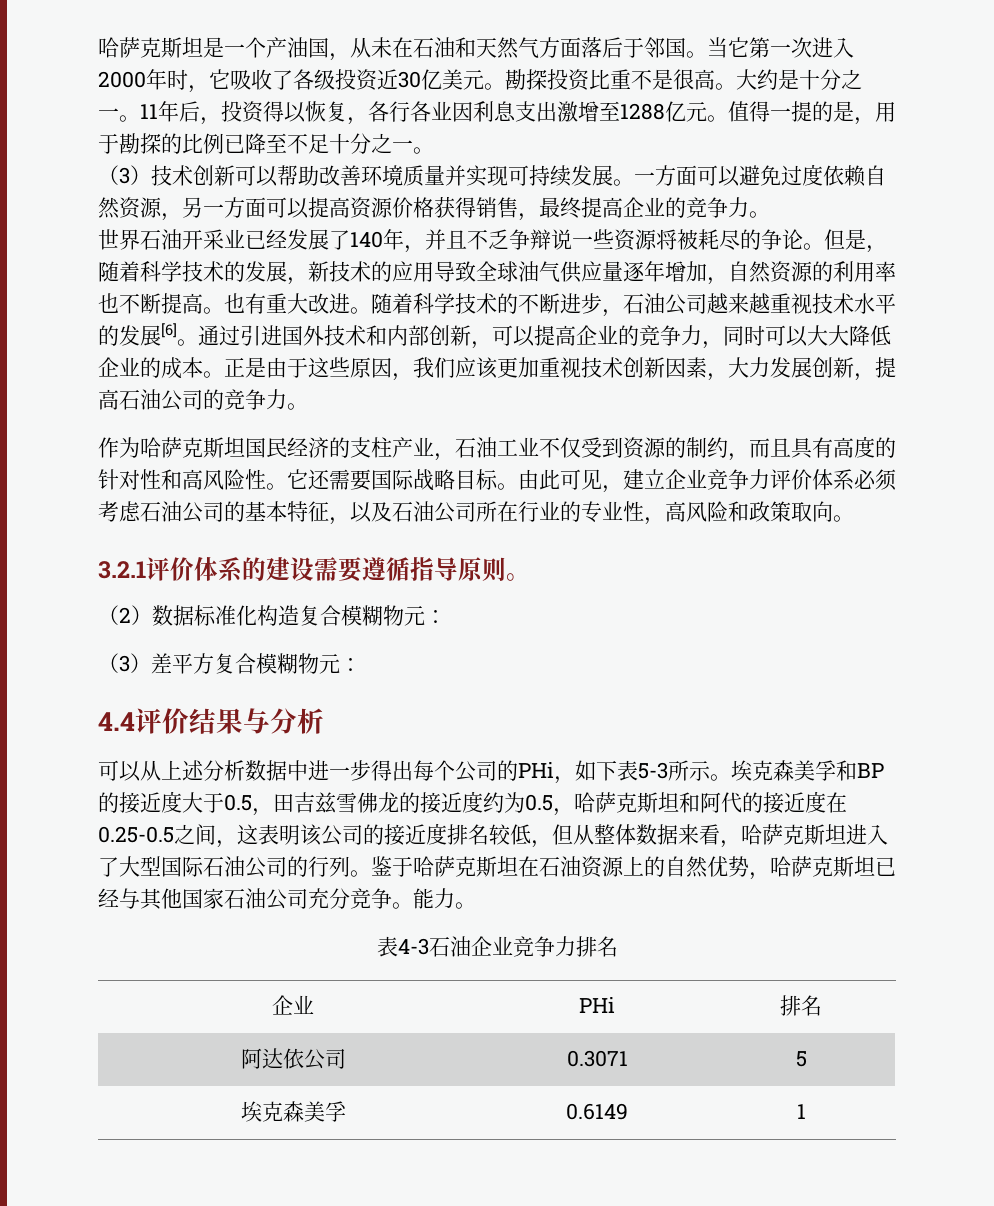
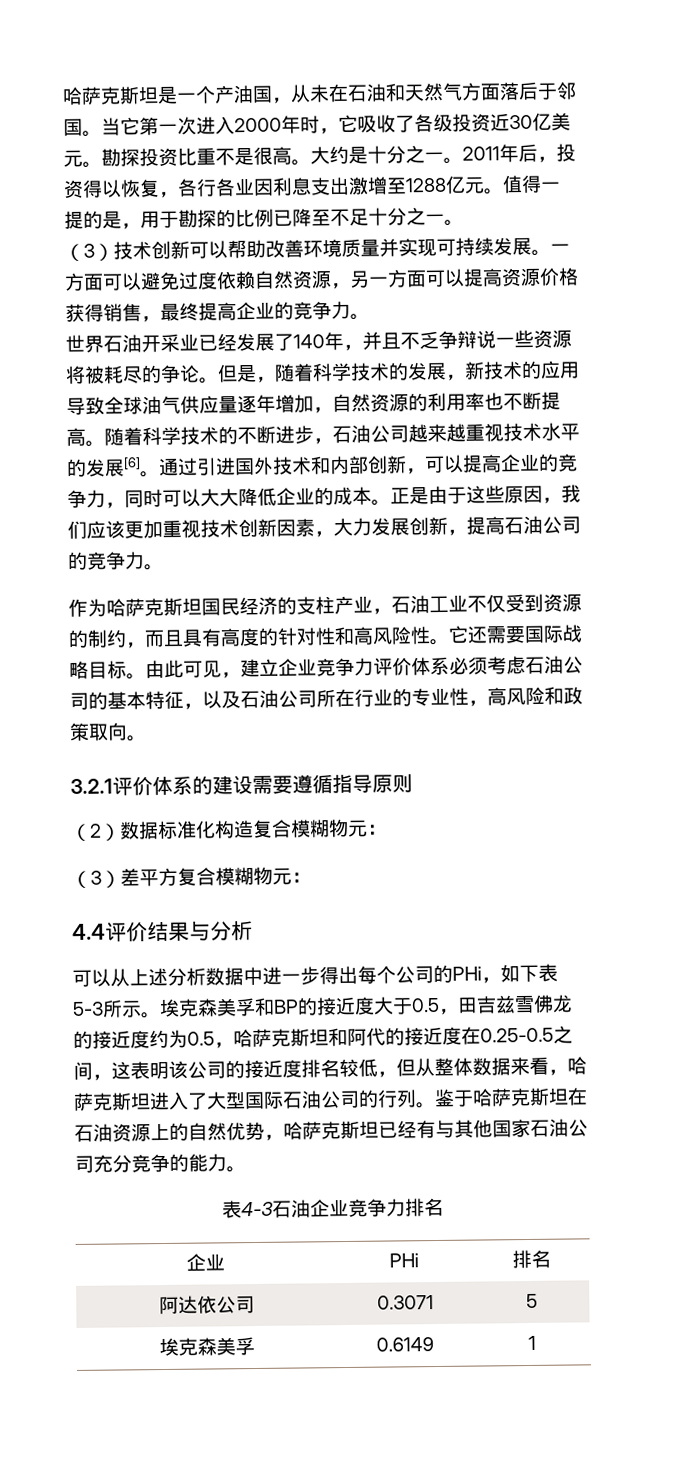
[140,104,158,119] 11 -> [462,146,500,161] 2011
[224,293,371,314] 也有重大改进。 -> (105, 443) none
[506,573,530,581] 。 -> (413, 783) none
(119, 898) none -> [416,1120,436,1139] 有
[392,902,413,909] 。 -> [169,1153,189,1172] 的

